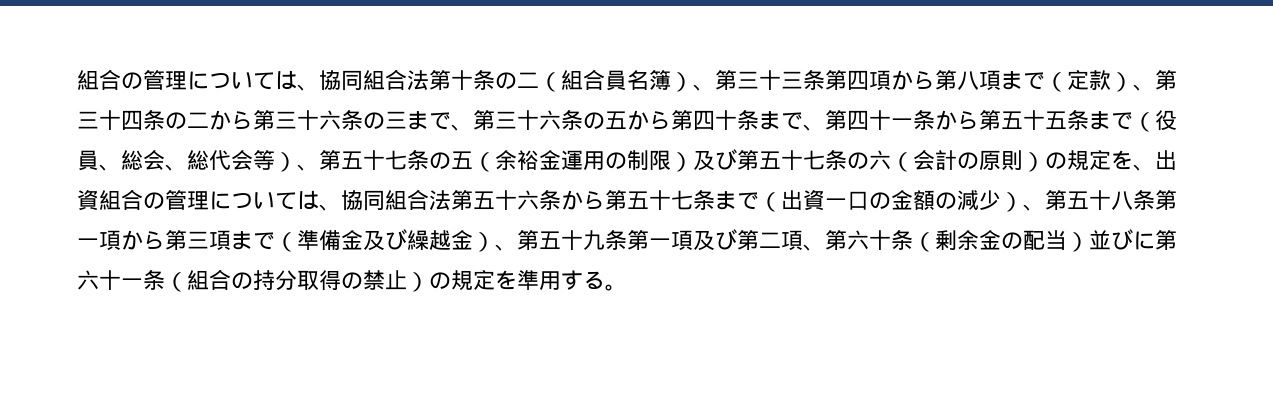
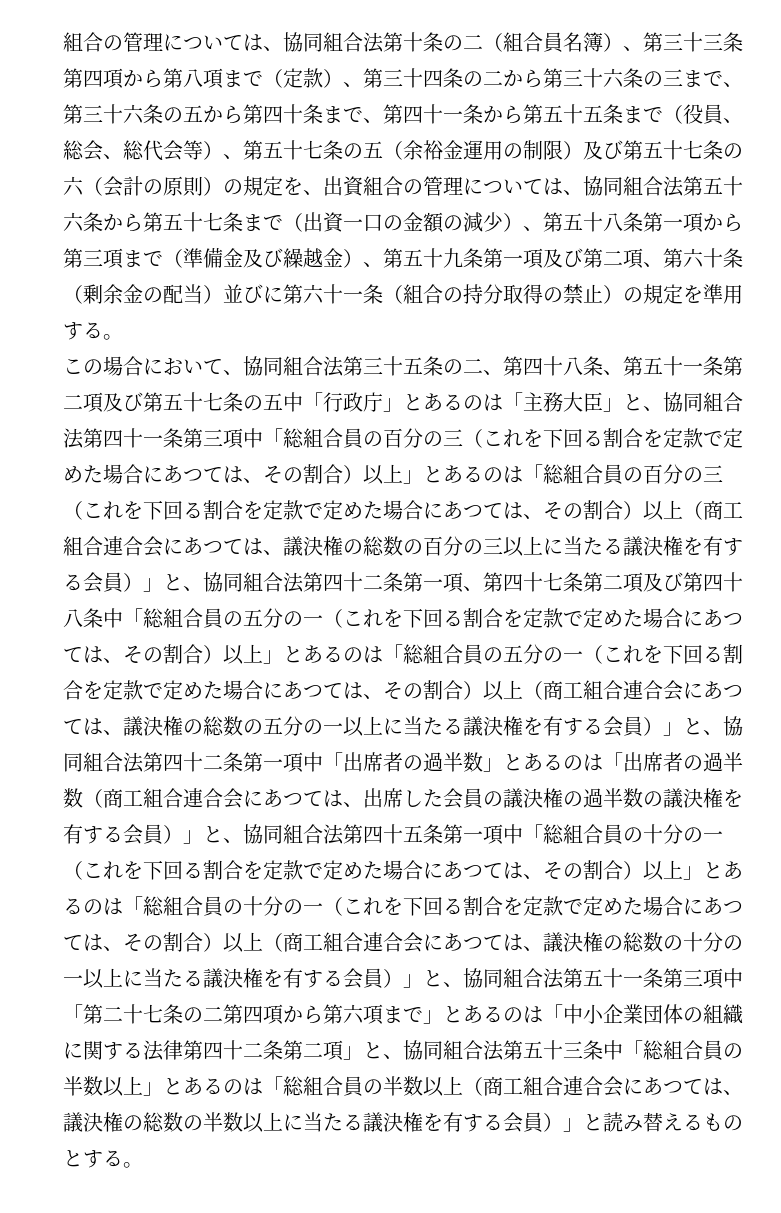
(627, 287) none -> [63,356,744,377] [63,392,744,413] [63,428,744,449] [63,464,724,485] [63,500,744,521] [63,536,744,557] [63,572,744,593] [63,608,744,628] [63,644,744,665] [63,680,744,701] [63,716,744,737] [63,752,744,773] [63,788,744,809] [63,824,724,845] [63,860,744,881] [63,896,744,916] [63,932,744,953] [63,968,744,989] [63,1004,744,1025] [63,1040,744,1061] [63,1076,744,1097] [63,1112,744,1133] [63,1150,144,1168] // この場合において、協同組合法第三十五条の二、第四十八条、第五十一条第二項及び第五十七条の五中「行政庁」とあるのは「主務大臣」と、協同組合法第四十一条第三項中「総組合員の百分の三（これを下回る割合を定款で定めた場合にあつては、その割合）以上」とあるのは「総組合員の百分の三（これを下回る割合を定款で定めた場合にあつては、その割合）以上（商工組合連合会にあつては、議決権の総数の百分の三以上に当たる議決権を有する会員）」と、協同組合法第四十二条第一項、第四十七条第二項及び第四十八条中「総組合員の五分の一（これを下回る割合を定款で定めた場合にあつては、その割合）以上」とあるのは「総組合員の五分の一（これを下回る割合を定款で定めた場合にあつては、その割合）以上（商工組合連合会にあつては、議決権の総数の五分の一以上に当たる議決権を有する会員）」と、協同組合法第四十二条第一項中「出席者の過半数」とあるのは「出席者の過半数（商工組合連合会にあつては、出席した会員の議決権の過半数の議決権を有する会員）」と、協同組合法第四十五条第一項中「総組合員の十分の一（これを下回る割合を定款で定めた場合にあつては、その割合）以上」とあるのは「総組合員の十分の一（これを下回る割合を定款で定めた場合にあつては、その割合）以上（商工組合連合会にあつては、議決権の総数の十分の一以上に当たる議決権を有する会員）」と、協同組合法第五十一条第三項中「第二十七条の二第四項から第六項まで」とあるのは「中小企業団体の組織に関する法律第四十二条第二項」と、協同組合法第五十三条中「総組合員の半数以上」とあるのは「総組合員の半数以上（商工組合連合会にあつては、議決権の総数の半数以上に当たる議決権を有する会員）」と読み替えるものとする。

